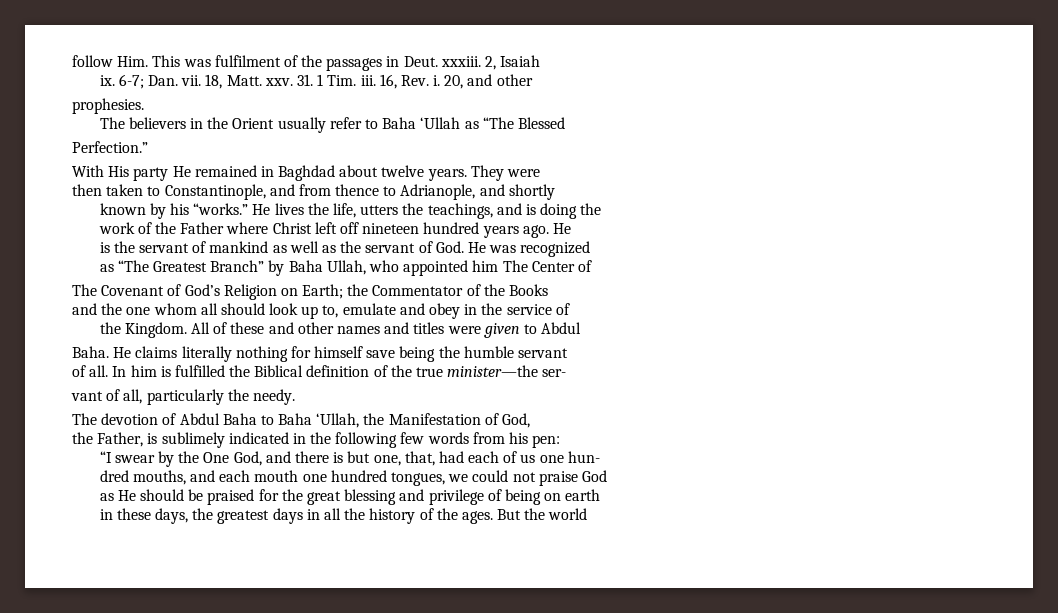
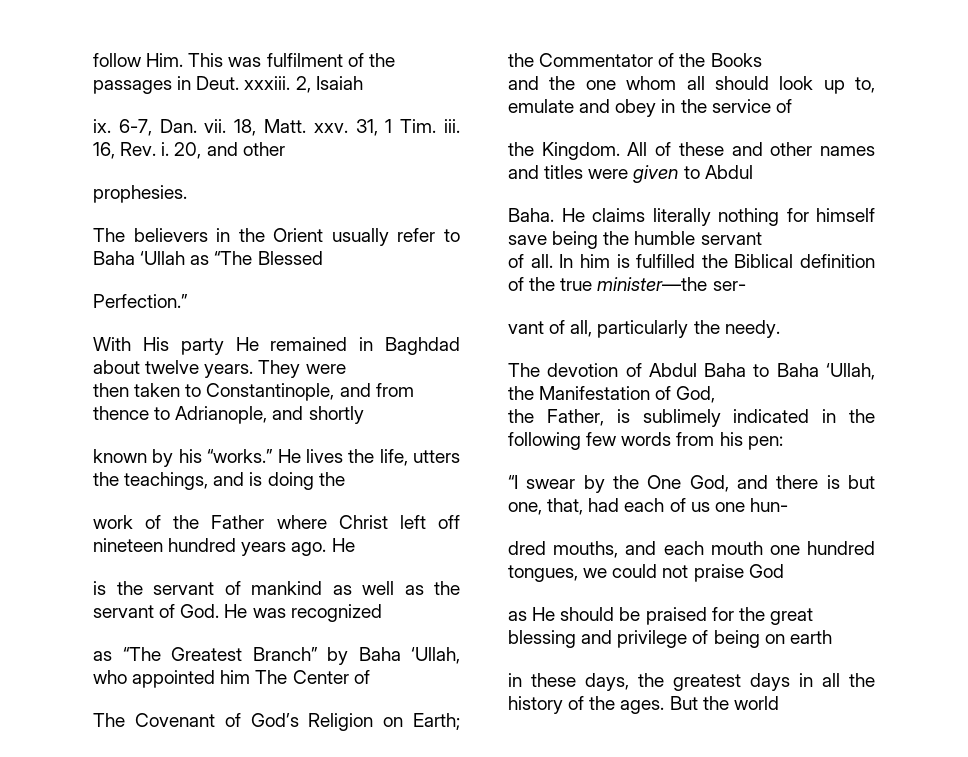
[118,74,144,89] 6-7; -> [118,119,152,136] 6-7,
[296,74,313,86] 31. -> [355,119,378,136] 31,
[326,260,366,275] Ullah, -> [411,647,460,664] ‘Ullah,

